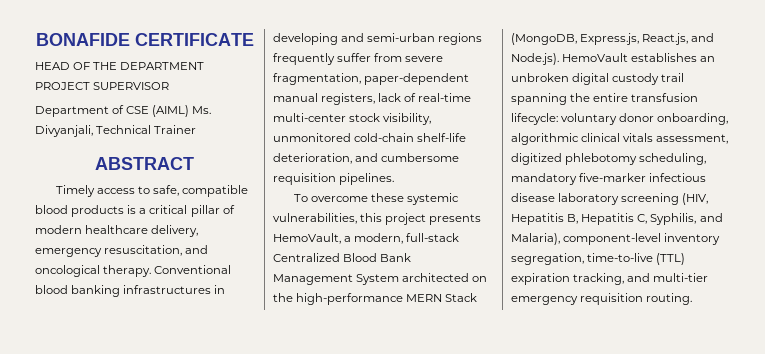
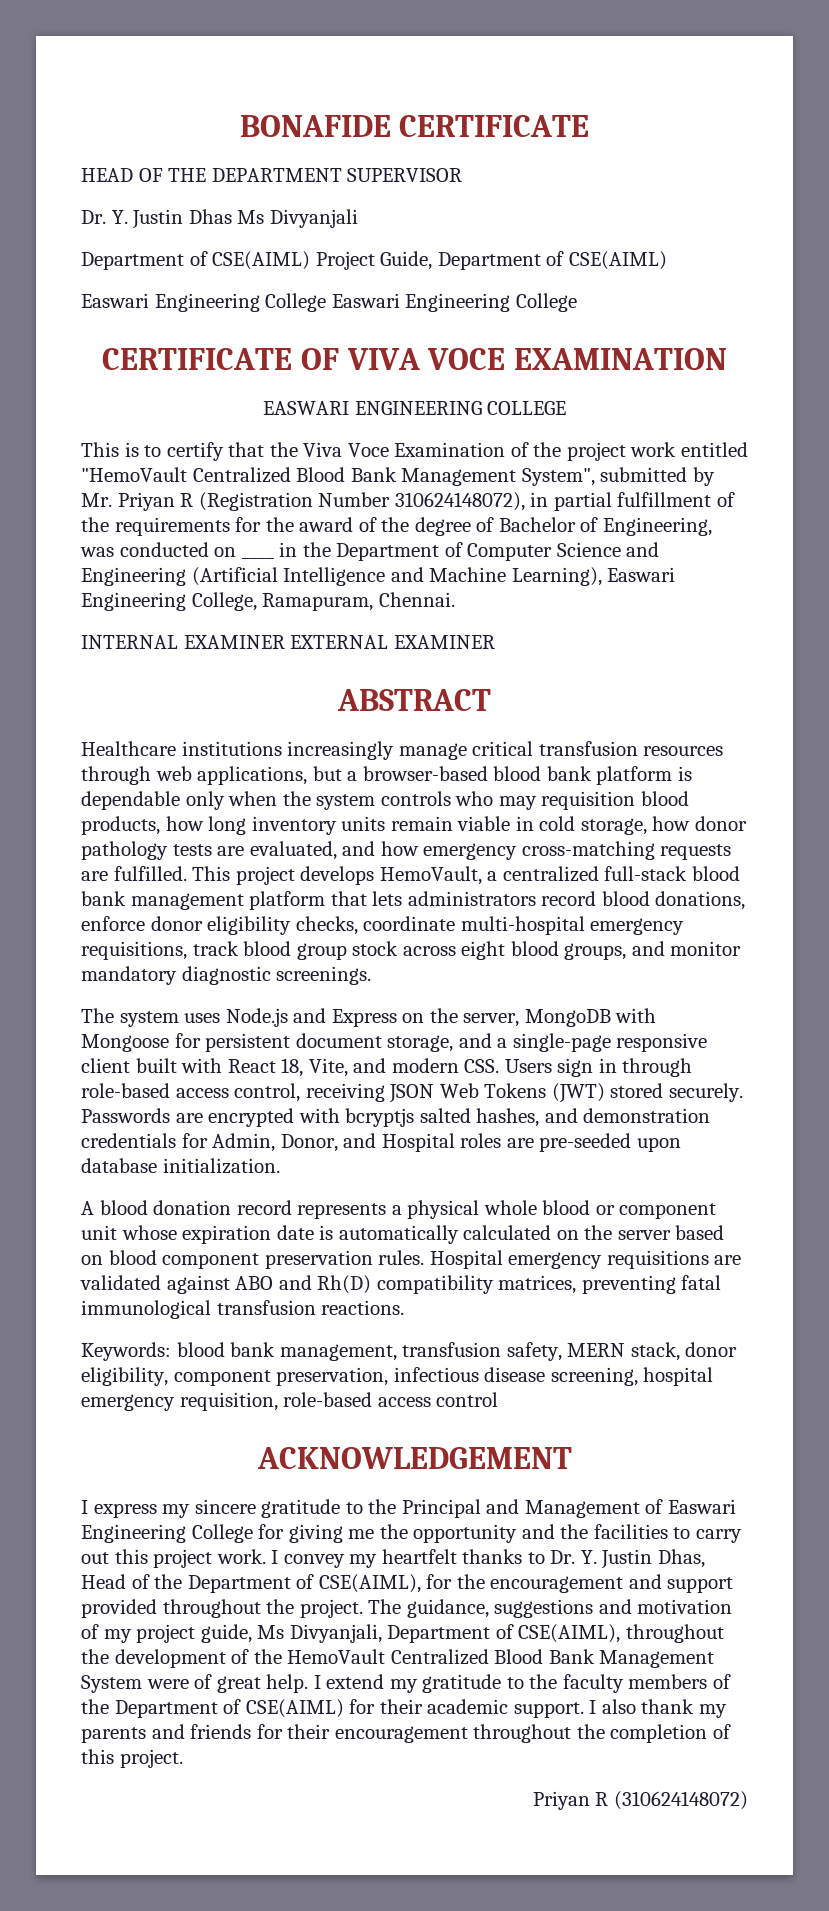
[35,82,90,90] PROJECT -> (342, 175) none
[35,105,212,117] [35,125,197,137] [95,157,194,170] [55,185,248,197] [35,205,235,217] [35,225,199,237] [35,245,209,257] [35,265,232,277] [35,285,226,297] [273,33,483,45] [273,53,444,65] [273,73,470,85] [273,93,472,105] [273,113,432,125] [273,133,467,142] [273,153,460,164] [273,173,395,185] [293,193,459,205] [273,213,482,225] [273,233,460,244] Department of CSE (AIML) Ms. Divyanjali, Technical Trainer // ABSTRACT // Timely access to safe, compatible blood products is a critical pillar of modern healthcare delivery, emergency resuscitation, and oncological therapy. Conventional blood banking infrastructures in developing and semi-urban regions frequently suffer from severe fragmentation, paper-dependent manual registers, lack of real-time multi-center stock visibility, unmonitored cold-chain shelf-life deterioration, and cumbersome requisition pipelines. // To overcome these systemic vulnerabilities, this project presents HemoVault, a modern, full-stack -> [81,209,358,229] [81,251,667,270] [81,293,577,312] [102,348,727,370] [262,401,567,415] [81,442,748,461] [81,467,715,486] [81,492,735,511] [81,517,712,536] [80,542,237,557] [241,557,274,559] [279,542,660,561] [81,567,676,586] [81,592,455,611] [81,635,495,649] [337,689,491,711] [81,741,724,760] [81,766,692,785] [81,791,689,810] [81,816,747,835] [81,841,732,860] [81,866,740,885] [81,891,746,910] [81,916,685,935] [81,941,742,960] [81,966,372,985] [81,1008,657,1027] [81,1033,708,1052] [81,1058,693,1077] [81,1083,743,1103] [81,1108,711,1127] [81,1133,681,1152] [81,1158,280,1174] [81,1200,717,1219] [81,1225,725,1244] [81,1250,742,1269] [80,1275,722,1294] [81,1300,405,1319] [81,1342,738,1361] [81,1367,714,1386] [81,1392,499,1411] [256,1447,572,1469] [81,1499,736,1518] [81,1524,742,1543] [81,1549,705,1569] [81,1574,734,1593] [81,1599,733,1618] [81,1624,724,1643] [81,1649,386,1668] Dr. Y. Justin Dhas Ms Divyanjali // Department of CSE(AIML) Project Guide, Department of CSE(AIML) // Easwari Engineering College Easwari Engineering College // CERTIFICATE OF VIVA VOCE EXAMINATION // EASWARI ENGINEERING COLLEGE // This is to certify that the Viva Voce Examination of the project work entitled "HemoVault Centralized Blood Bank Management System", submitted by Mr. Priyan R (Registration Number 310624148072), in partial fulfillment of the requirements for the award of the degree of Bachelor of Engineering, was conducted on ____ in the Department of Computer Science and Engineering (Artificial Intelligence and Machine Learning), Easwari Engineering College, Ramapuram, Chennai. // INTERNAL EXAMINER EXTERNAL EXAMINER // ABSTRACT // Healthcare institutions increasingly manage critical transfusion resources through web applications, but a browser-based blood bank platform is dependable only when the system controls who may requisition blood products, how long inventory units remain viable in cold storage, how donor pathology tests are evaluated, and how emergency cross-matching requests are fulfilled. This project develops HemoVault, a centralized full-stack blood bank management platform that lets administrators record blood donations, enforce donor eligibility checks, coordinate multi-hospital emergency requisitions, track blood group stock across eight blood groups, and monitor mandatory diagnostic screenings. // The system uses Node.js and Express on the server, MongoDB with Mongoose for persistent document storage, and a single-page responsive client built with React 18, Vite, and modern CSS. Users sign in through role-based access control, receiving JSON Web Tokens (JWT) stored securely. Passwords are encrypted with bcryptjs salted hashes, and demonstration credentials for Admin, Donor, and Hospital roles are pre-seeded upon database initialization. // A blood donation record represents a physical whole blood or component unit whose expiration date is automatically calculated on the server based on blood component preservation rules. Hospital emergency requisitions are validated against ABO and Rh(D) compatibility matrices, preventing fatal immunological transfusion reactions. // Keywords: blood bank management, transfusion safety, MERN stack, donor eligibility, component preservation, infectious disease screening, hospital emergency requisition, role-based access control // ACKNOWLEDGEMENT // I express my sincere gratitude to the Principal and Management of Easwari Engineering College for giving me the opportunity and the facilities to carry out this project work. I convey my heartfelt thanks to Dr. Y. Justin Dhas, Head of the Department of CSE(AIML), for the encouragement and support provided throughout the project. The guidance, suggestions and motivation of my project guide, Ms Divyanjali, Department of CSE(AIML), throughout the development of the HemoVault
[402,273,488,282] [273,293,478,305] [511,33,715,45] [511,53,716,65] [511,73,685,85] [511,93,699,105] [511,113,729,125] [511,133,729,145] [511,153,707,165] [511,173,707,185] [511,193,709,205] [511,213,723,225] [511,233,721,245] [511,253,686,265] [511,273,709,285] [511,293,693,305] architected on the high-performance MERN Stack (MongoDB, Express.js, React.js, and Node.js). HemoVault establishes an unbroken digital custody trail spanning the entire transfusion lifecycle: voluntary donor onboarding, algorithmic clinical vitals assessment, digitized phlebotomy scheduling, mandatory five-marker infectious disease laboratory screening (HIV, Hepatitis B, Hepatitis C, Syphilis, and Malaria), component-level inventory segregation, time-to-live (TTL) expiration tracking, and multi-tier emergency requisition routing. -> [146,1674,731,1693] [81,1699,727,1718] [81,1724,731,1743] [81,1749,183,1768] [532,1791,748,1810] were of great help. I extend my gratitude to the faculty members of the Department of CSE(AIML) for their academic support. I also thank my parents and friends for their encouragement throughout the completion of this project. // Priyan R (310624148072)

